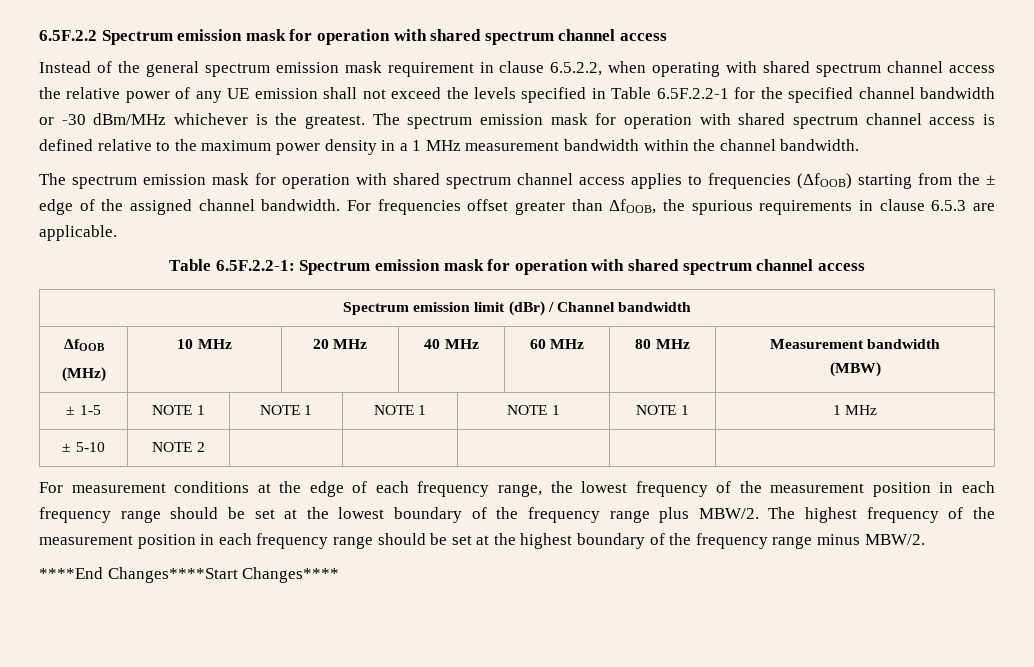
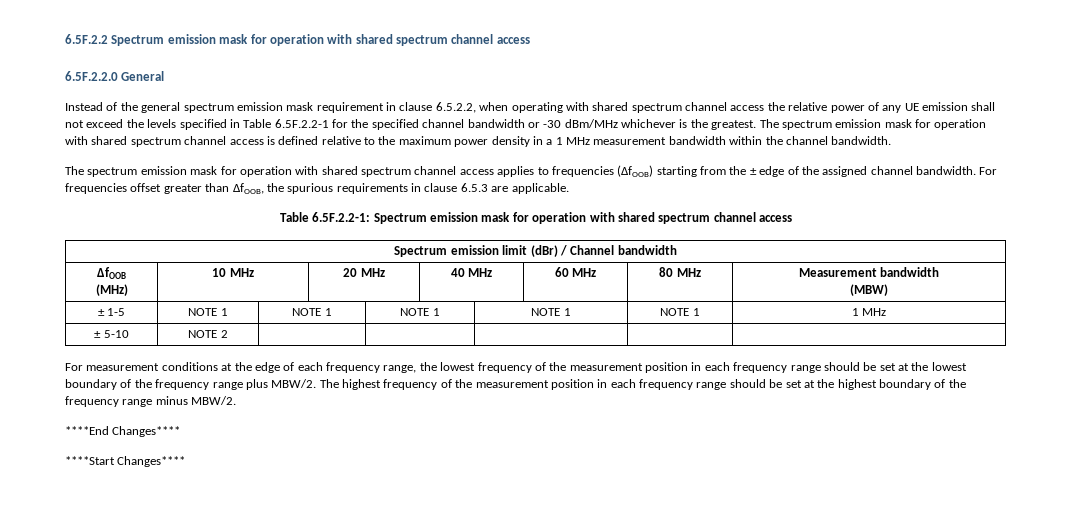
(667, 37) none -> [65,71,165,81] // 6.5F.2.2.0 General
[107,567,340,583] Changes****Start Changes**** -> [112,426,181,437] [65,456,186,467] Changes**** // ****Start Changes****

